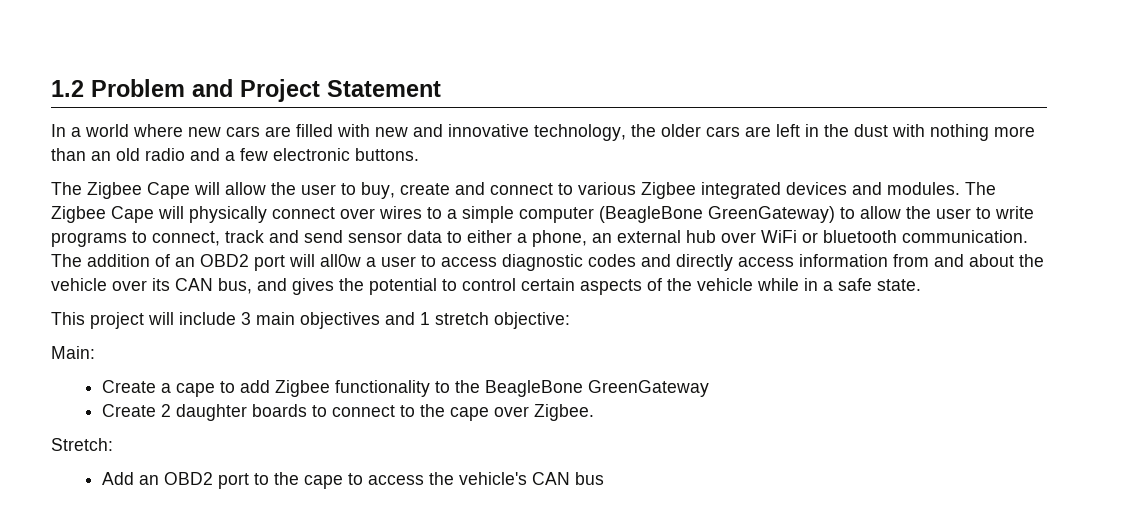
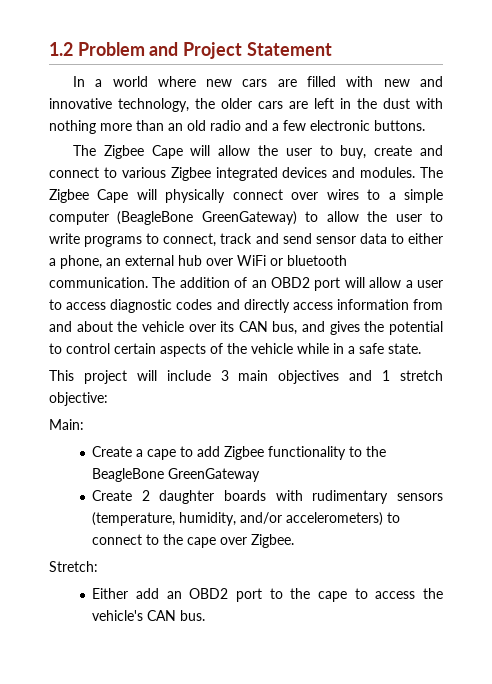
[320,254,361,267] all0w -> [369,277,402,288] allow
(307, 410) none -> [275,490,443,504] [92,512,384,526] with rudimentary sensors (temperature, humidity, and/or accelerometers)
[101,472,134,485] Add -> [92,588,159,599] Either add
[574,472,604,485] bus -> [180,610,206,621] bus.

